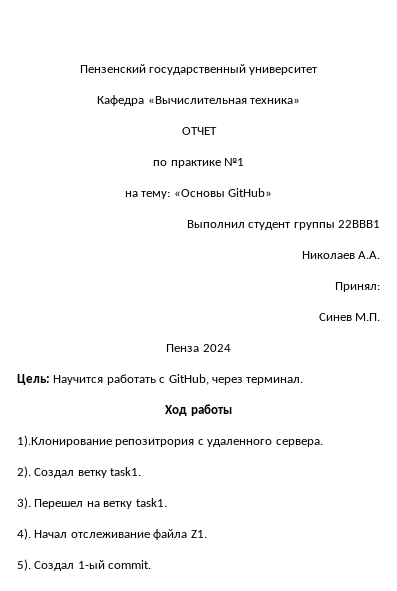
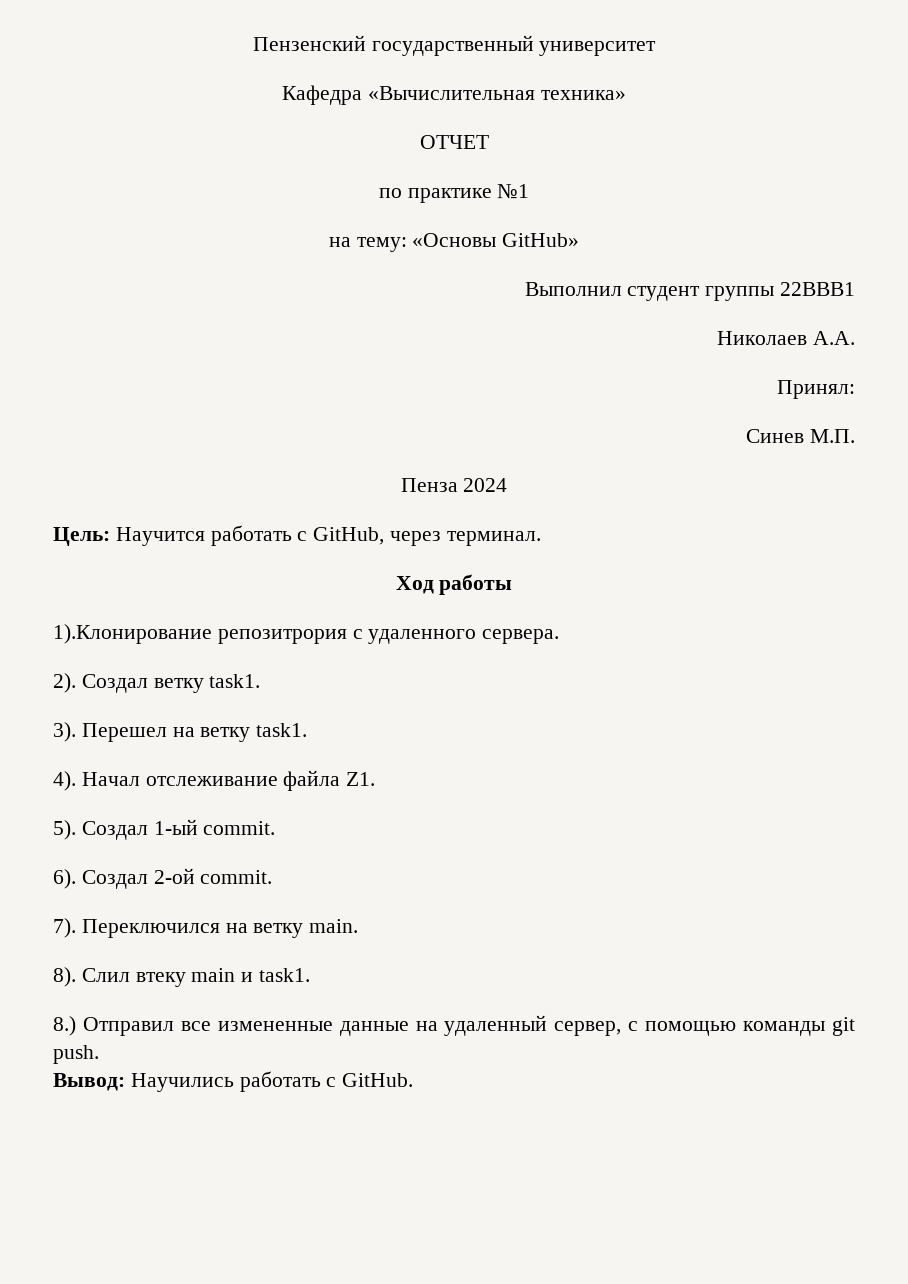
(152, 564) none -> [53,868,273,889] [53,918,359,938] [53,967,311,987] [53,1015,855,1036] [53,1045,99,1064] [53,1071,414,1092] // 6). Cоздал 2-ой commit. // 7). Переключился на ветку main. // 8). Слил втеку main и task1. // 8.) Отправил все измененные данные на удаленный сервер, с помощью команды git push. // Вывод: Научились работать с GitHub.

